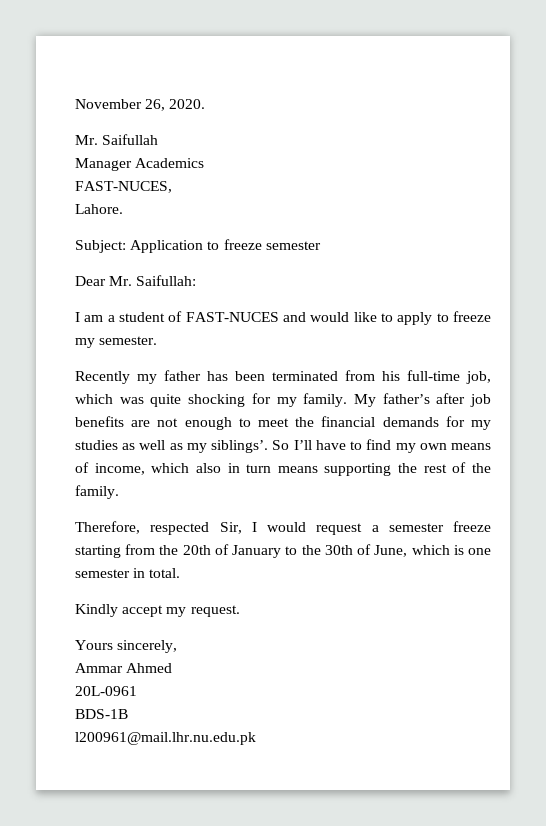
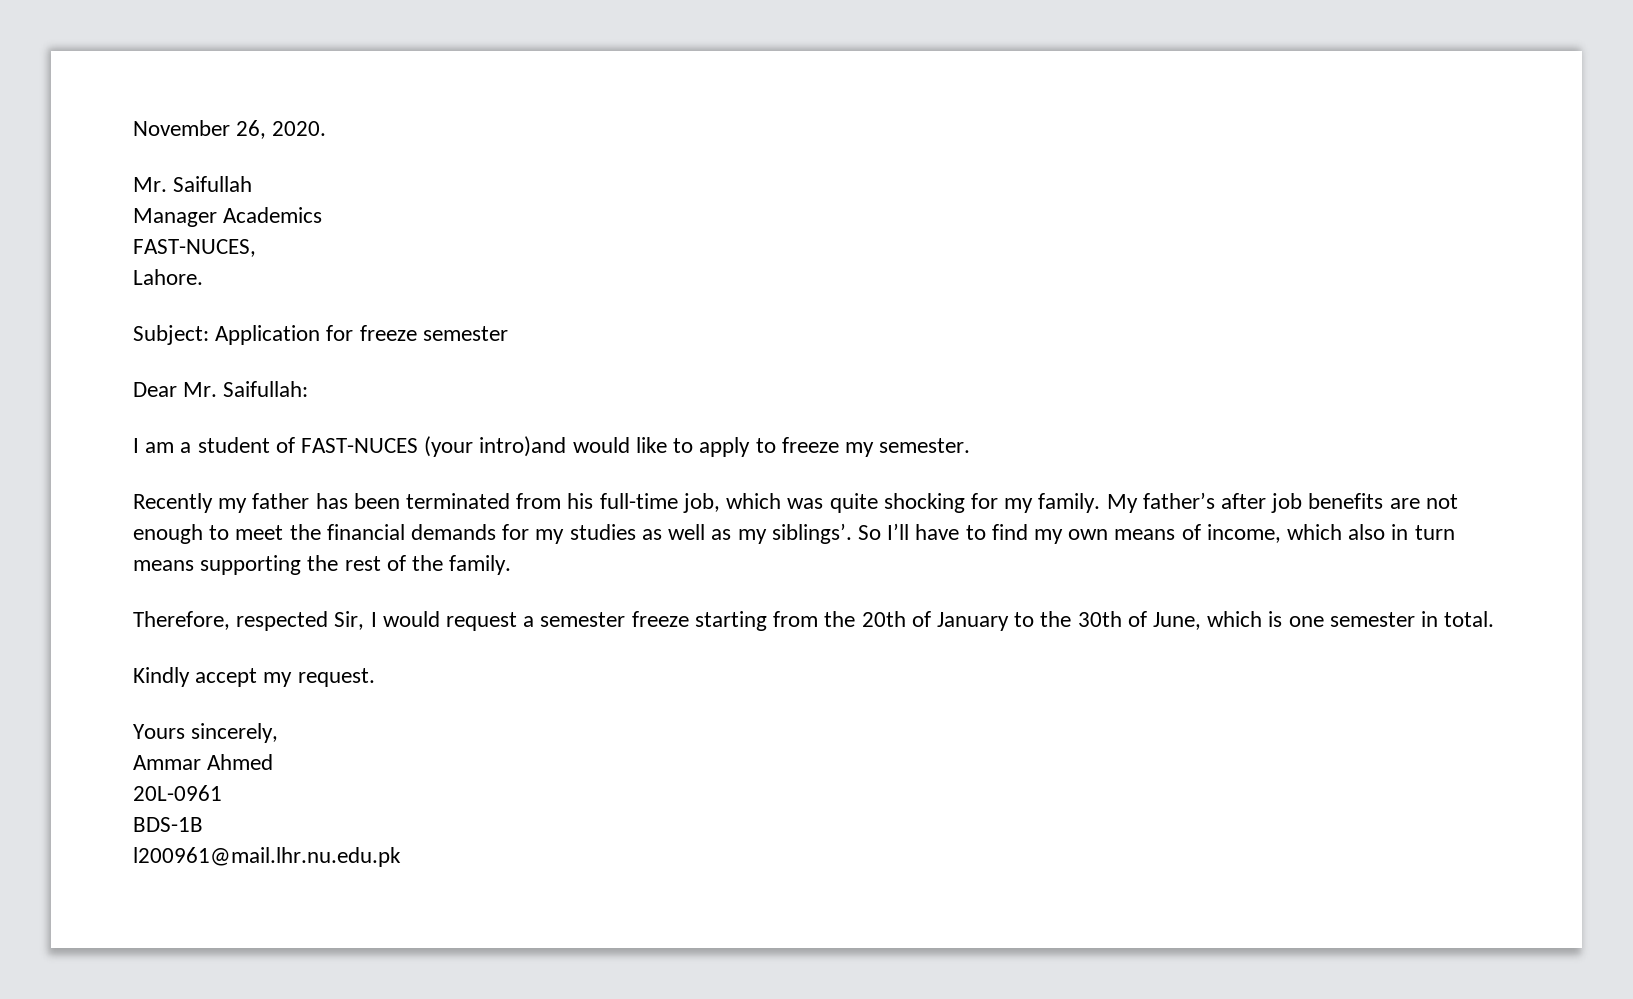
[207,241,220,250] to -> [326,325,354,341] for
[283,312,306,322] and -> [424,436,567,457] (your intro)and

